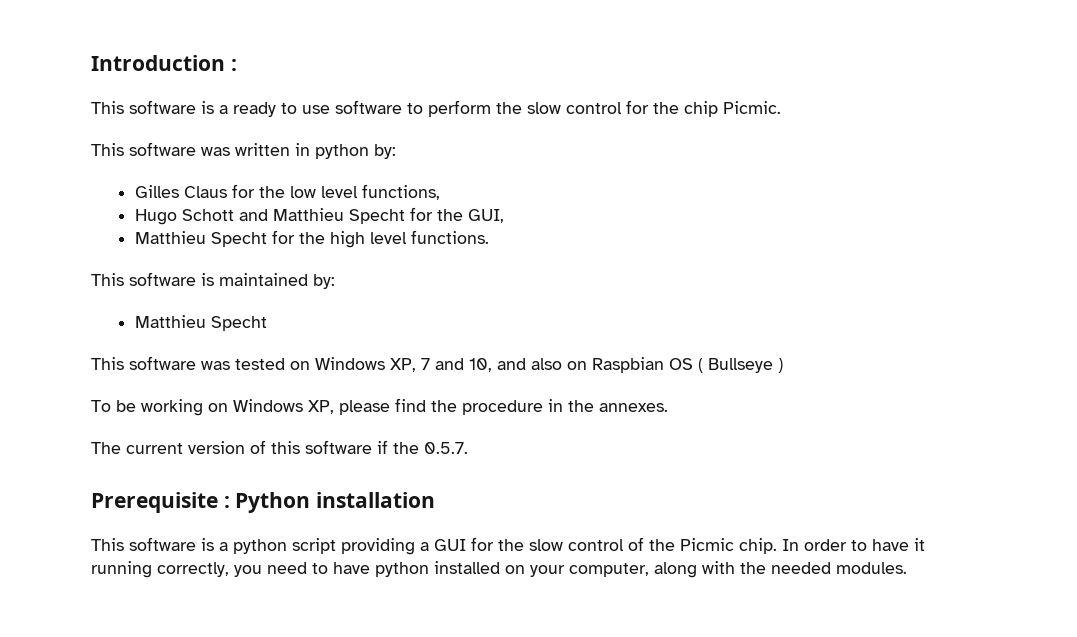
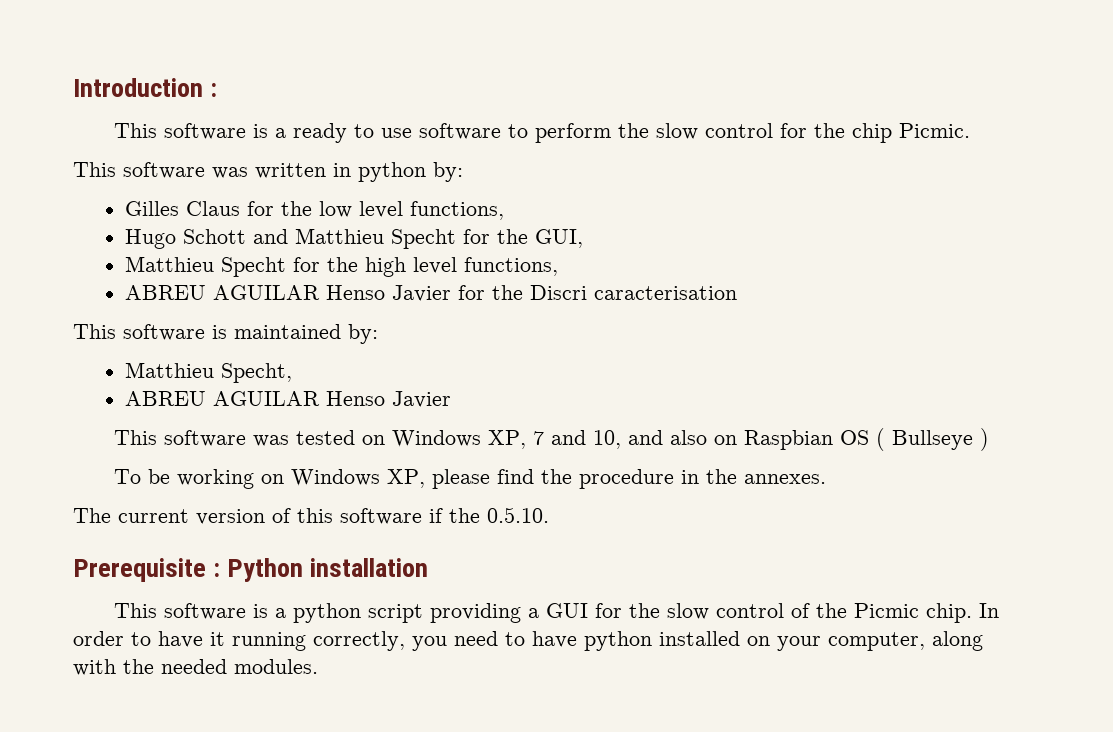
[411,230,490,244] functions. -> [464,257,559,276] [125,285,738,302] functions, // ABREU AGUILAR Henso Javier for the Discri caracterisation
[211,316,268,331] Specht -> [221,363,293,383] [125,391,452,408] Specht, // ABREU AGUILAR Henso Javier
[424,442,468,454] 0.5.7. -> [487,507,549,523] 0.5.10.

